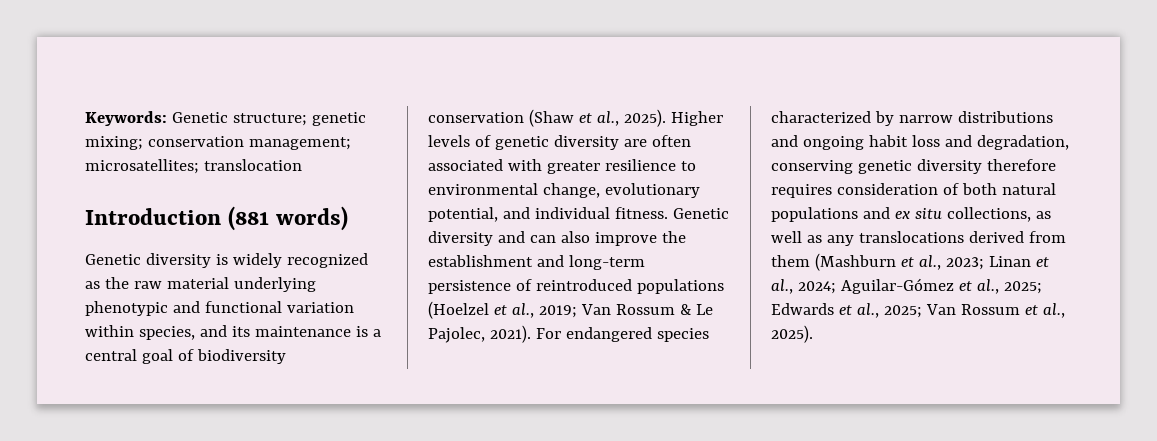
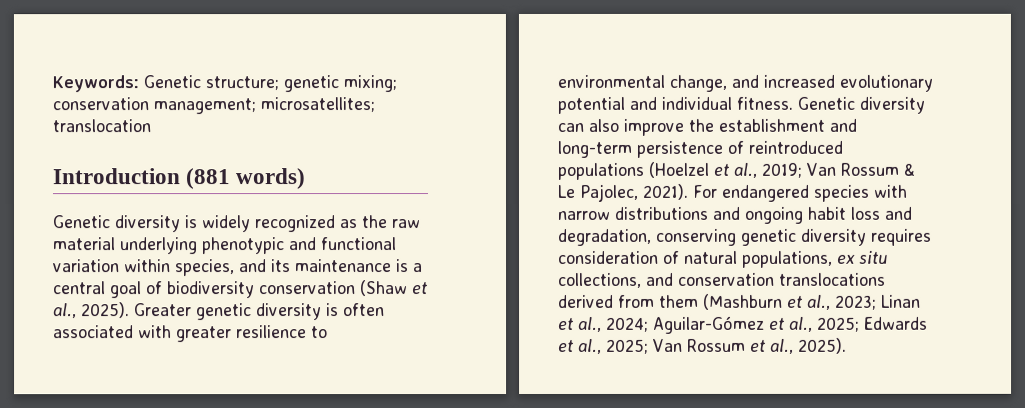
[670,111,723,126] [428,135,647,150] Higher levels of genetic diversity are -> [134,303,339,321] Greater genetic diversity is
[604,183,700,198] [428,207,498,222] evolutionary potential, -> [731,74,933,92] [557,96,625,114] and increased evolutionary potential
[497,231,525,243] and -> (925, 105) none
[771,111,894,126] characterized by -> [873,184,907,198] with
[986,159,1056,171] therefore -> (867, 237) none
[961,183,1056,195] [771,207,1051,222] [771,231,854,246] both natural populations and ex situ collections, as well as any -> [684,250,888,268] [558,272,775,288] natural populations, ex situ collections, and conservation

